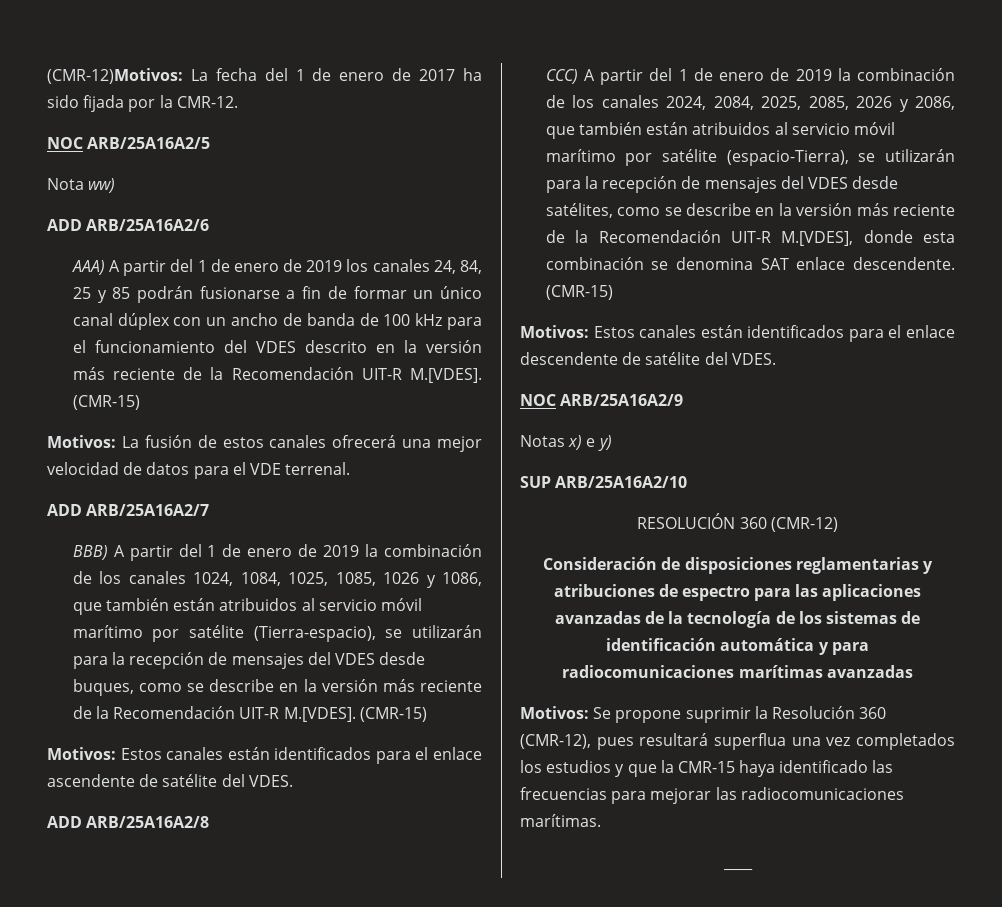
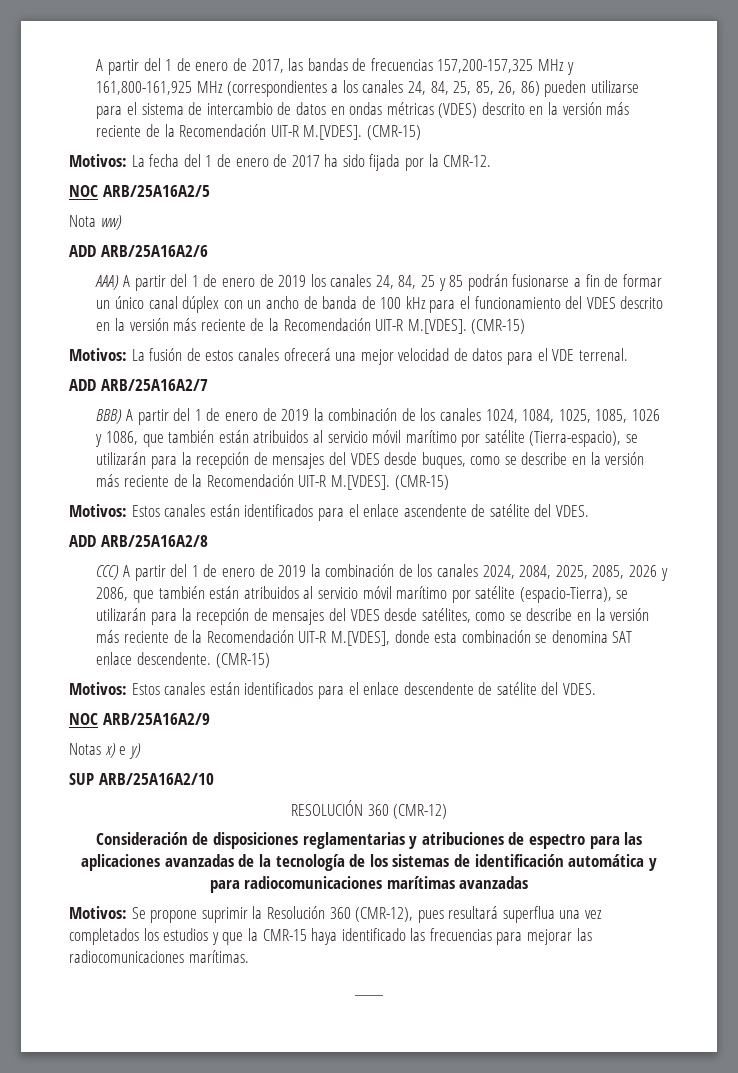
[47,68,183,84] (CMR-12)Motivos: -> [96,58,574,75] [96,80,640,97] [96,102,630,119] [96,124,421,140] [69,154,127,167] A partir del 1 de enero de 2017, las bandas de frecuencias 157,200-157,325 MHz y 161,800-161,925 MHz (correspondientes a los canales 24, 84, 25, 85, 26, 86) pueden utilizarse para el sistema de intercambio de datos en ondas métricas (VDES) descrito en la versión más reciente de la Recomendación UIT-R M.[VDES]. (CMR-15) // Motivos:

